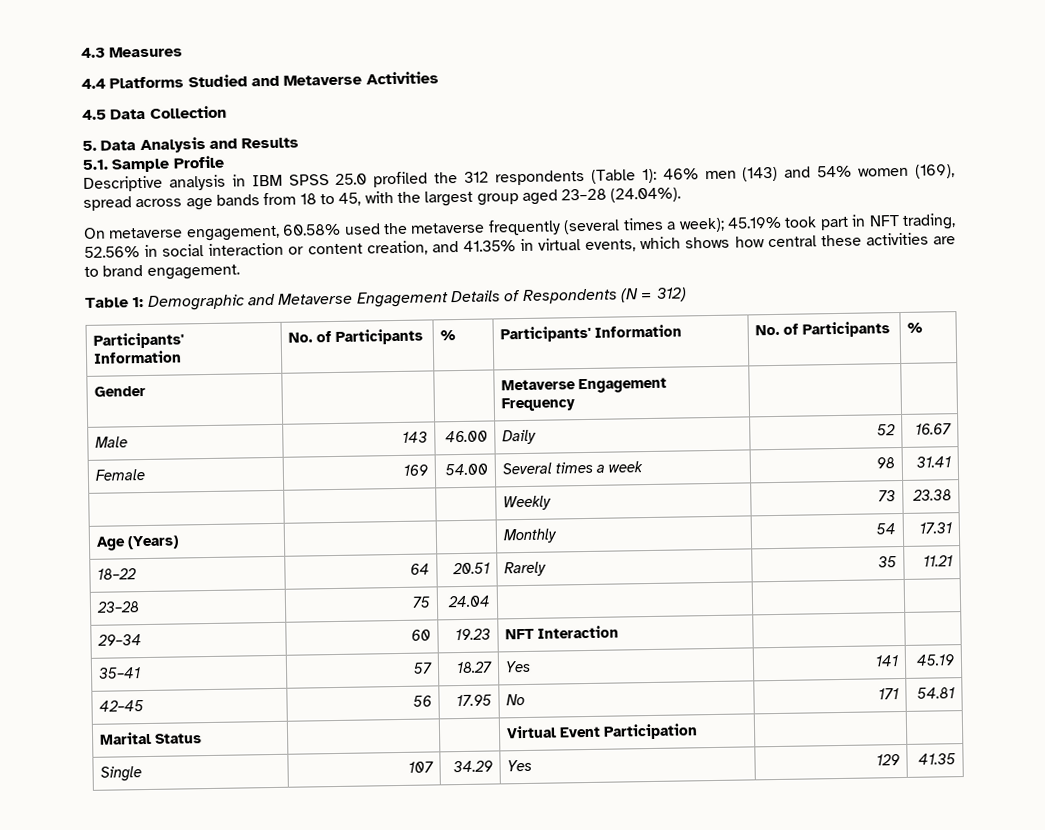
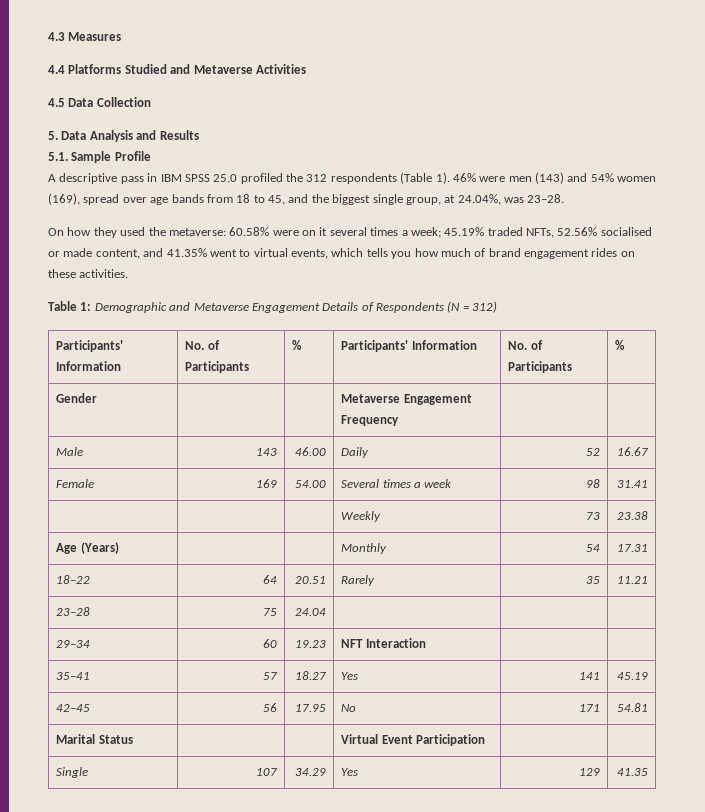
[83,174,226,192] Descriptive analysis -> [48,173,144,184] A descriptive pass
[641,168,699,184] 1): 46% -> [435,172,506,184] 1). 46% were
[135,198,183,208] across -> [122,197,147,203] over
[364,187,682,207] [83,213,956,242] [84,232,956,258] [84,264,240,280] with the largest group aged 23–28 (24.04%). // On metaverse engagement, 60.58% used the metaverse frequently (several times a week); 45.19% took part in NFT trading, 52.56% in social interaction or content creation, and 41.35% in virtual events, which shows how central these activities are to brand engagement. -> [288,194,565,205] [48,227,652,238] [48,248,635,259] [48,269,129,278] and the biggest single group, at 24.04%, was 23–28. // On how they used the metaverse: 60.58% were on it several times a week; 45.19% traded NFTs, 52.56% socialised or made content, and 41.35% went to virtual events, which tells you how much of brand engagement rides on these activities.

